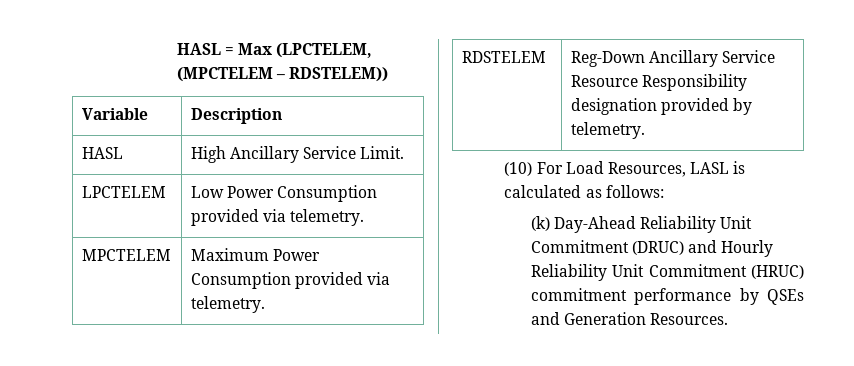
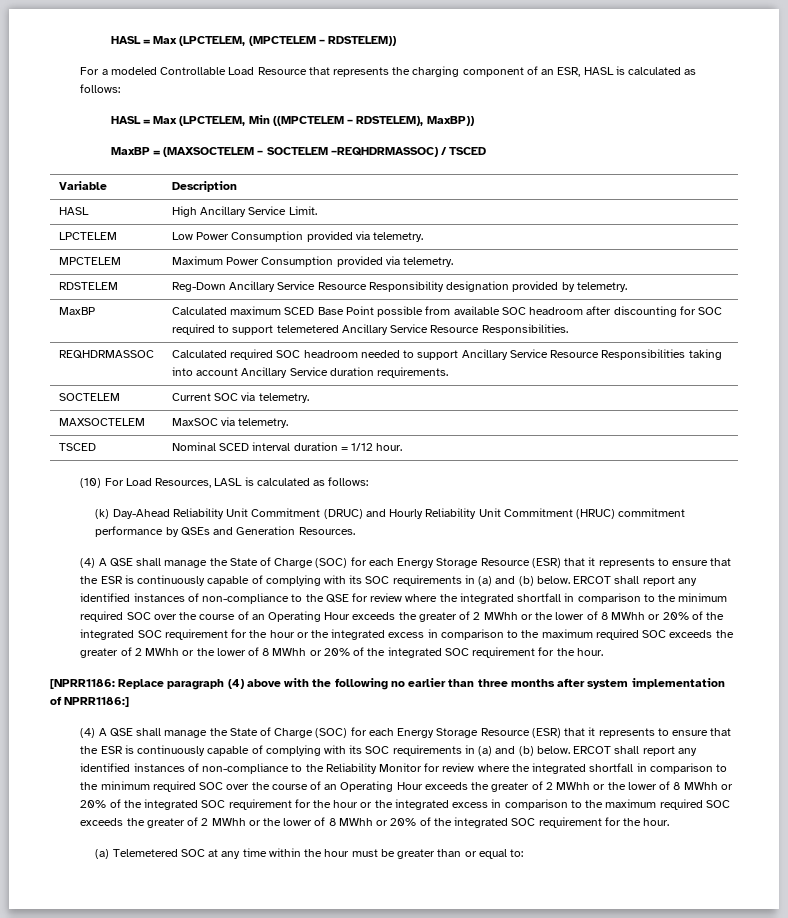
(389, 74) none -> [80,66,697,77] [80,84,121,93] [110,115,474,126] [110,147,487,157] // For a modeled Controllable Load Resource that represents the charging component of an ESR, HASL is calculated as follows: // HASL = Max (LPCTELEM, Min ((MPCTELEM – RDSTELEM), MaxBP)) // MaxBP = (MAXSOCTELEM – SOCTELEM –REQHDRMASSOC) / TSCED
(645, 130) none -> [58,307,95,315] [171,306,723,317] [171,324,568,335] [58,350,154,359] [171,349,722,360] [171,367,449,378] [58,393,120,401] [171,392,309,403] [58,418,145,426] [171,417,289,428] [58,443,96,451] [171,442,403,451] // MaxBP | Calculated maximum SCED Base Point possible from available SOC headroom after discounting for SOC required to support telemetered Ancillary Service Resource Responsibilities. // REQHDRMASSOC | Calculated required SOC headroom needed to support Ancillary Service Resource Responsibilities taking into account Ancillary Service duration requirements. // SOCTELEM | Current SOC via telemetry. // MAXSOCTELEM | MaxSOC via telemetry. // TSCED | Nominal SCED interval duration = 1/12 hour.
(728, 319) none -> [80,557,732,568] [80,575,697,586] [80,593,728,604] [80,611,725,622] [80,629,734,640] [80,647,603,658] [50,678,725,690] [50,696,130,707] [80,727,732,738] [80,745,697,756] [80,763,728,774] [80,781,733,792] [80,799,730,810] [80,817,670,828] [95,848,524,859] // (4) A QSE shall manage the State of Charge (SOC) for each Energy Storage Resource (ESR) that it represents to ensure that the ESR is continuously capable of complying with its SOC requirements in (a) and (b) below. ERCOT shall report any identified instances of non-compliance to the QSE for review where the integrated shortfall in comparison to the minimum required SOC over the course of an Operating Hour exceeds the greater of 2 MWhh or the lower of 8 MWhh or 20% of the integrated SOC requirement for the hour or the integrated excess in comparison to the maximum required SOC exceeds the greater of 2 MWhh or the lower of 8 MWhh or 20% of the integrated SOC requirement for the hour. // [NPRR1186: Replace paragraph (4) above with the following no earlier than three months after system implementation of NPRR1186:] // (4) A QSE shall manage the State of Charge (SOC) for each Energy Storage Resource (ESR) that it represents to ensure that the ESR is continuously capable of complying with its SOC requirements in (a) and (b) below. ERCOT shall report any identified instances of non-compliance to the Reliability Monitor for review where the integrated shortfall in comparison to the minimum required SOC over the course of an Operating Hour exceeds the greater of 2 MWhh or the lower of 8 MWhh or 20% of the integrated SOC requirement for the hour or the integrated excess in comparison to the maximum required SOC exceeds the greater of 2 MWhh or the lower of 8 MWhh or 20% of the integrated SOC requirement for the hour. // (a) Telemetered SOC at any time within the hour must be greater than or equal to:

